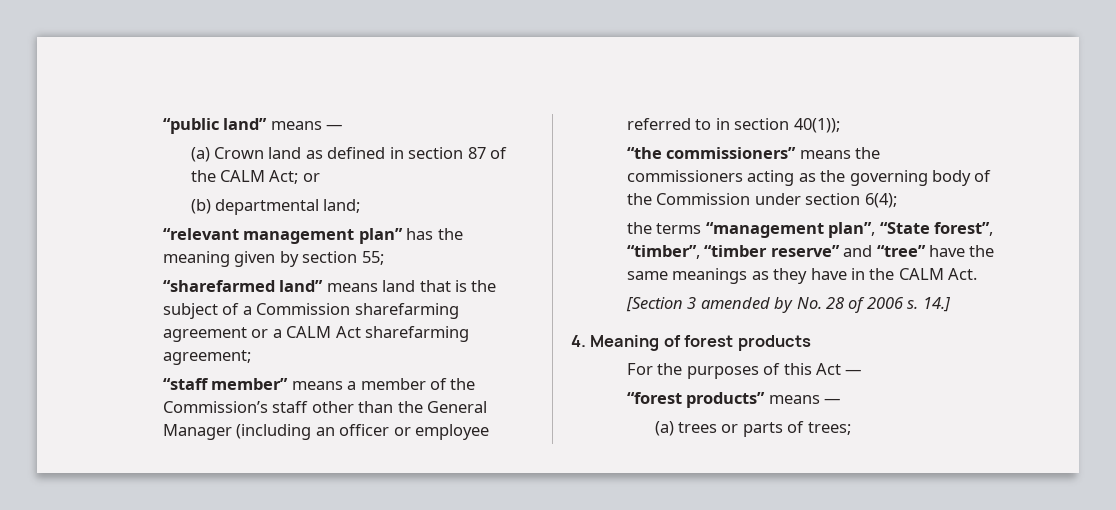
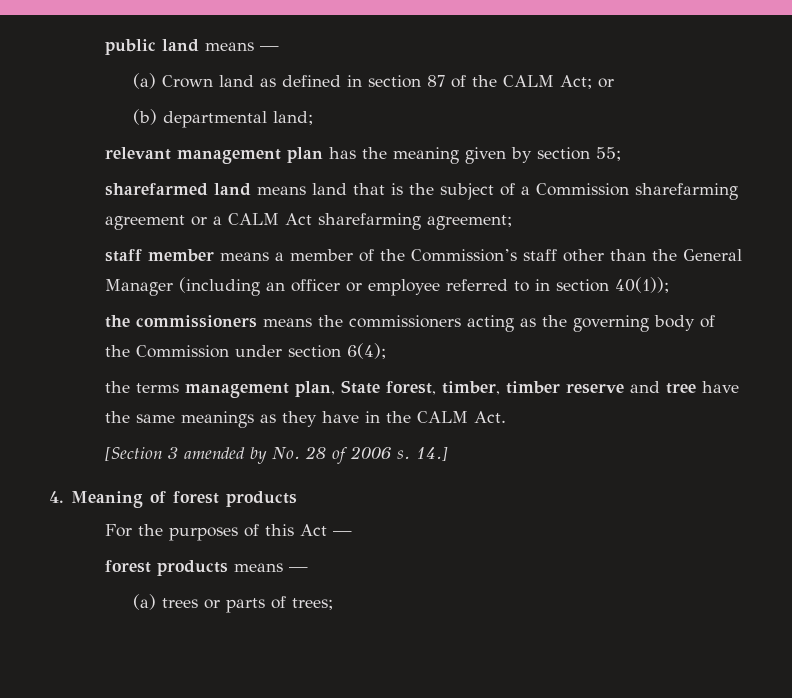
[162,118,268,134] “public land” -> [104,39,199,55] public land
[162,228,403,244] “relevant management plan” -> [104,147,323,164] relevant management plan
[162,280,324,292] “sharefarmed land” -> [104,183,251,196] sharefarmed land
[162,378,289,390] “staff member” -> [104,249,214,262] staff member
[626,147,797,159] “the commissioners” -> [104,315,257,328] the commissioners
[705,222,993,238] [626,245,926,259] “management plan”, “State forest”, “timber”, “timber reserve” and “tree” -> [184,380,696,398] management plan, State forest, timber, timber reserve and tree
[626,392,766,408] “forest products” -> [104,560,228,576] forest products

